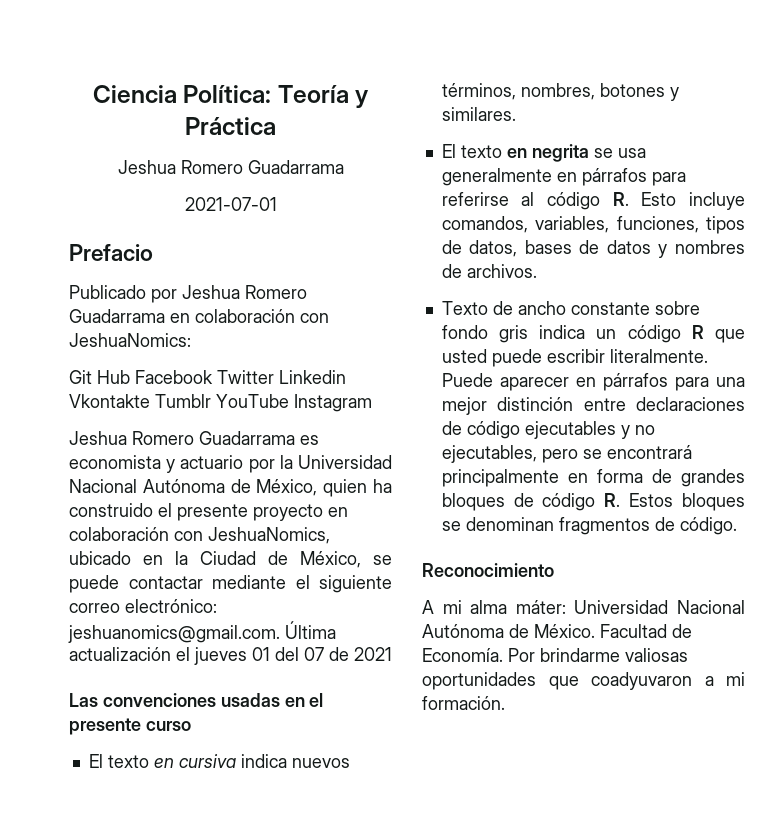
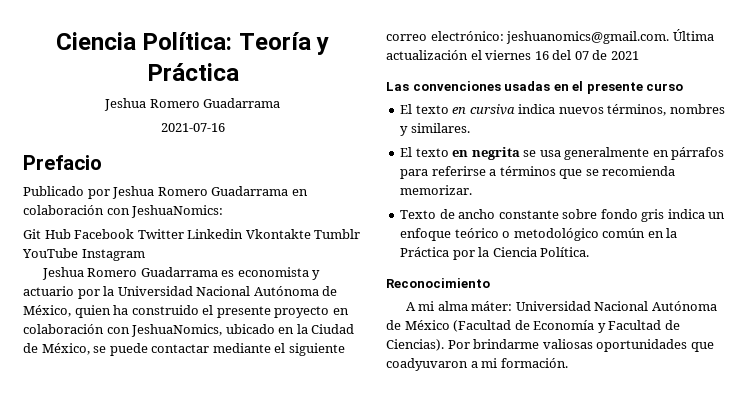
[184,197,277,211] 2021-07-01 -> [160,123,225,132] 2021-07-16
[194,647,270,665] jueves 01 -> [485,50,549,60] viernes 16
[520,83,665,100] nombres, botones -> [669,104,725,114] nombres
[521,192,745,210] [441,216,745,234] [441,240,745,258] [441,264,537,278] al código R. Esto incluye comandos, variables, funciones, tipos de datos, bases de datos y nombres de archivos. -> [489,166,676,179] [400,185,473,195] a términos que se recomienda memorizar.
[627,325,745,343] [441,349,708,367] [441,373,745,391] [441,397,745,415] [441,421,655,439] [441,445,692,463] [441,469,745,487] [441,493,745,511] [441,517,737,535] código R que usted puede escribir literalmente. Puede aparecer en párrafos para una mejor distinción entre declaraciones de código ejecutables y no ejecutables, pero se encontrará principalmente en forma de grandes bloques de código R. Estos bloques se denominan fragmentos de código. -> [400,228,678,241] [400,247,590,260] enfoque teórico o metodológico común en la Práctica por la Ciencia Política.
[534,624,595,638] México. -> [404,320,606,333] México (Facultad de Economía y
[422,648,503,662] Economía. -> [386,339,444,351] Ciencias).

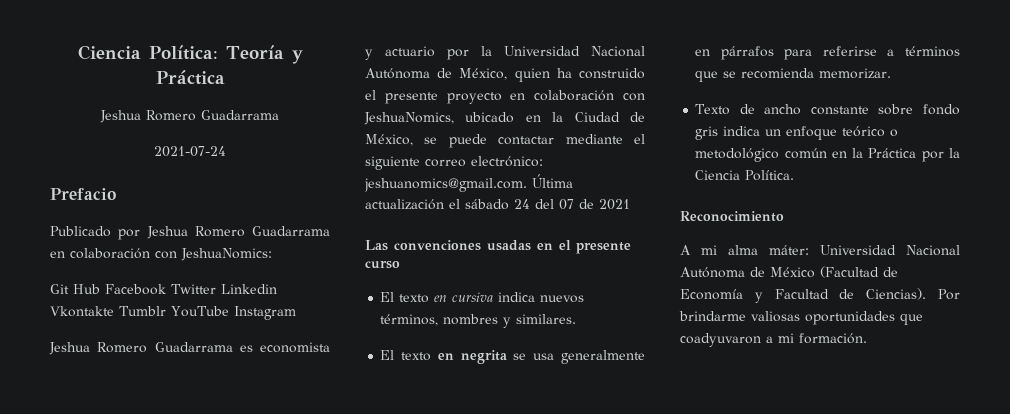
[160,123,225,132] 2021-07-16 -> [154,146,226,157] 2021-07-24
[485,50,549,60] viernes 16 -> [465,199,530,210] sábado 24

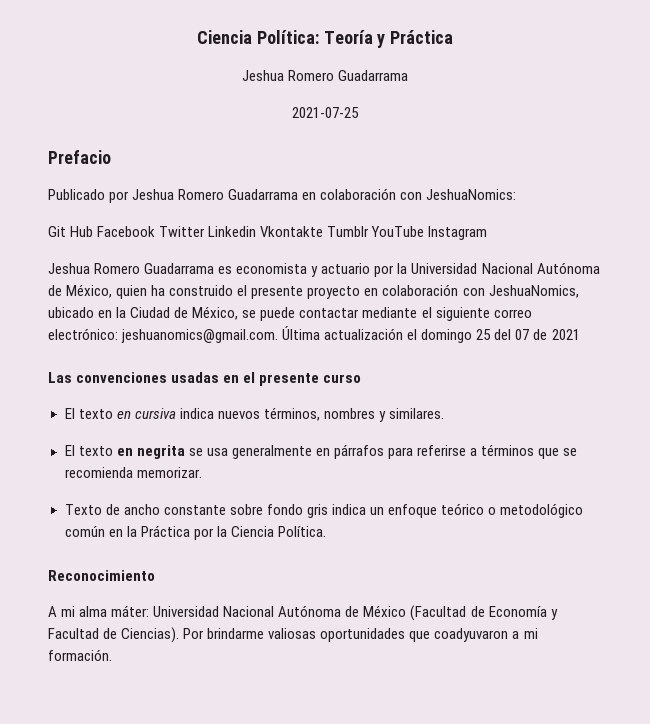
[154,146,226,157] 2021-07-24 -> [292,107,359,118] 2021-07-25
[465,199,530,210] sábado 24 -> [421,329,492,343] domingo 25

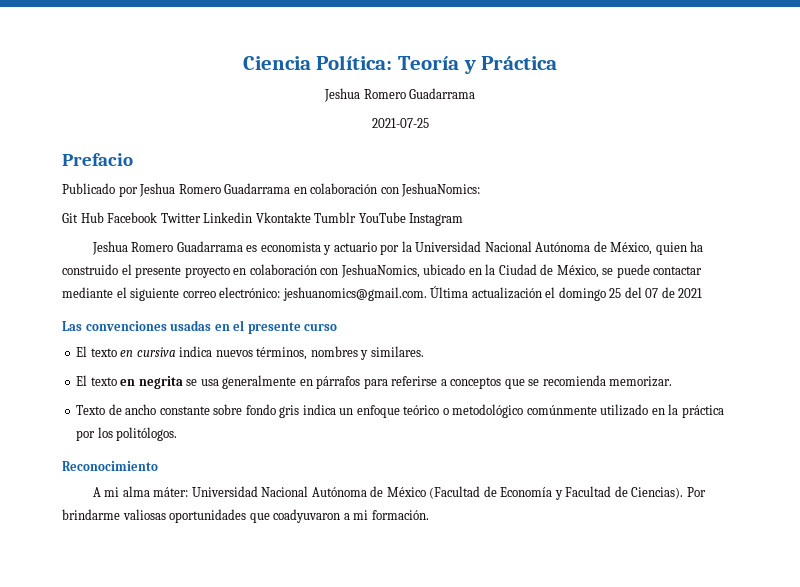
[481,444,535,456] términos -> [450,377,502,389] conceptos
[64,525,326,540] común en la Práctica por la Ciencia Política. -> [526,404,724,418] [76,427,178,441] comúnmente utilizado en la práctica por los politólogos.

